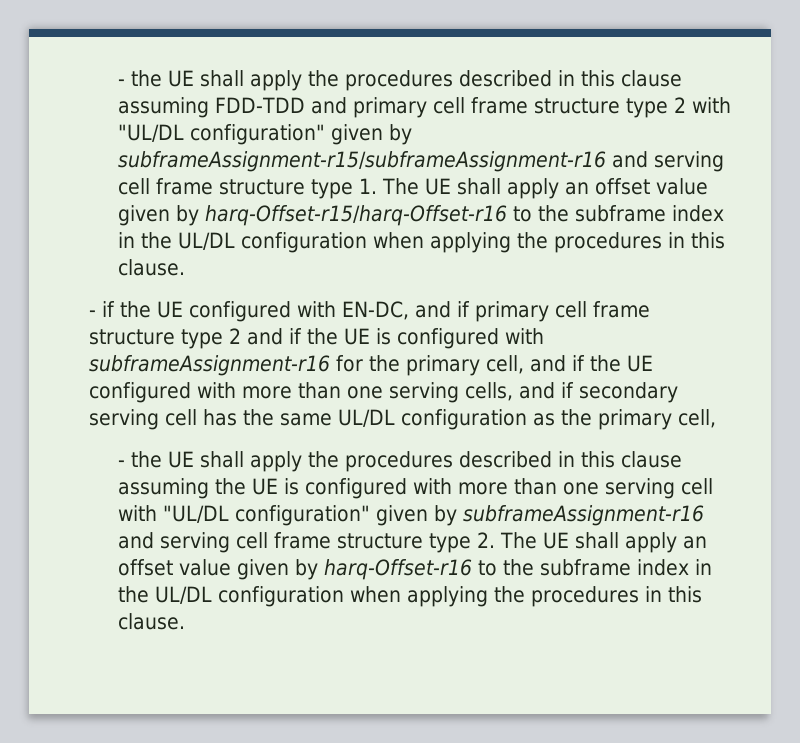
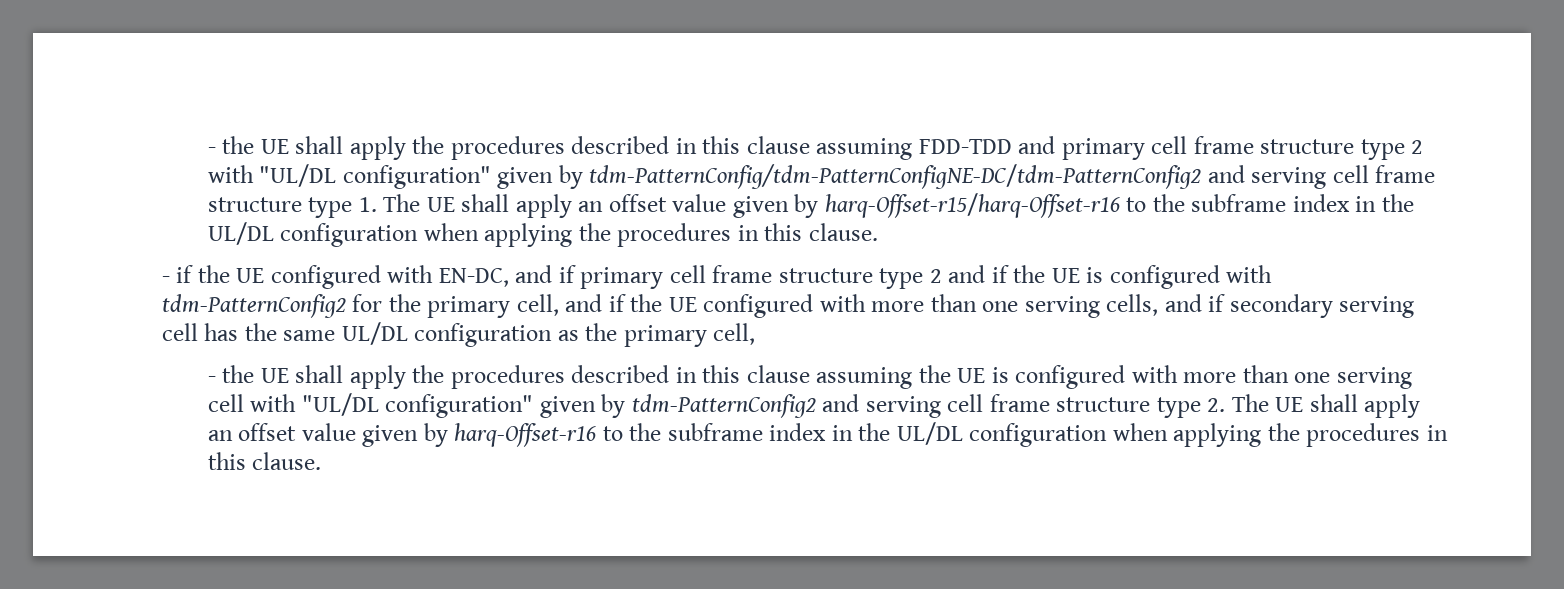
[117,151,606,172] subframeAssignment-r15/subframeAssignment-r16 -> [589,164,1202,189] tdm-PatternConfig/tdm-PatternConfigNE-DC/tdm-PatternConfig2
[89,355,331,376] subframeAssignment-r16 -> [161,294,346,318] tdm-PatternConfig2
[462,505,704,526] subframeAssignment-r16 -> [631,394,816,418] tdm-PatternConfig2

